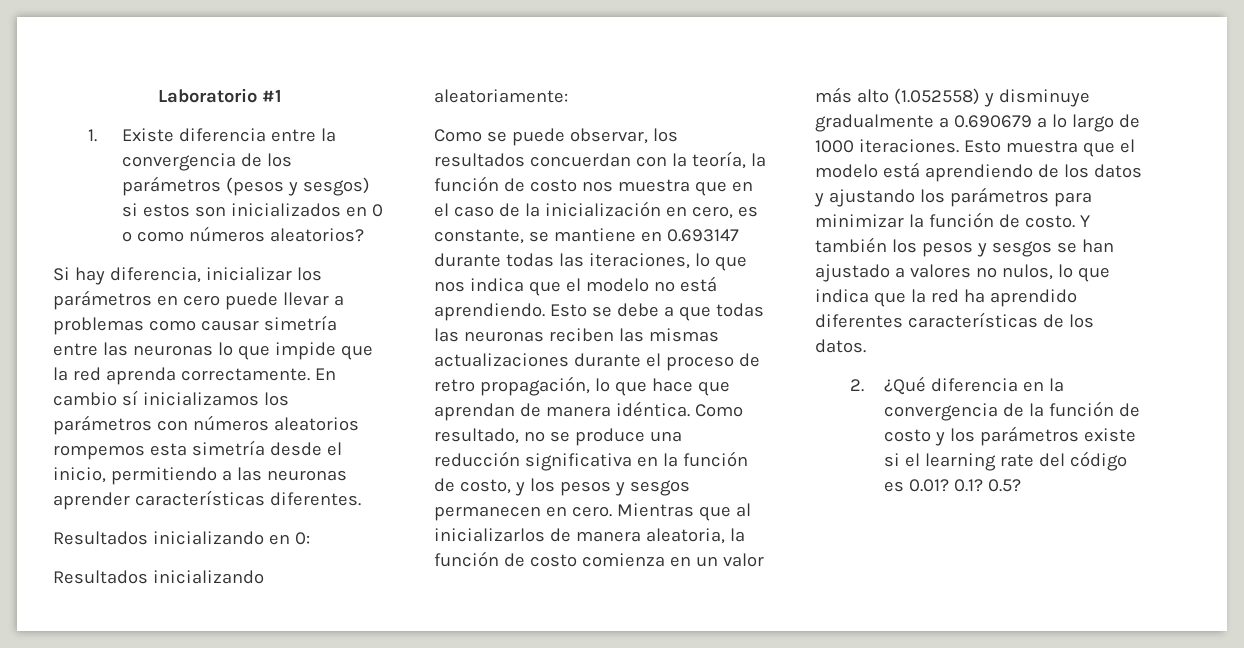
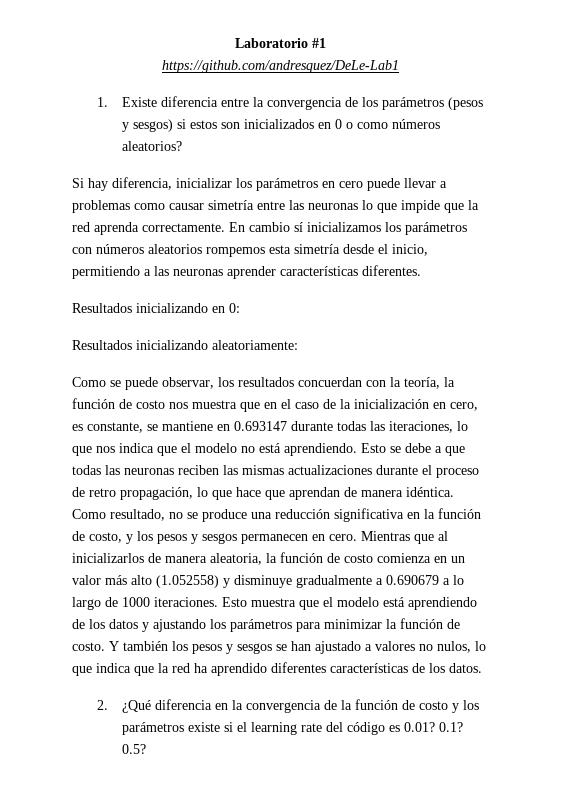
(282, 95) none -> [162,60,399,73] // https://github.com/andresquez/DeLe-Lab1

